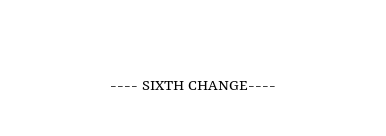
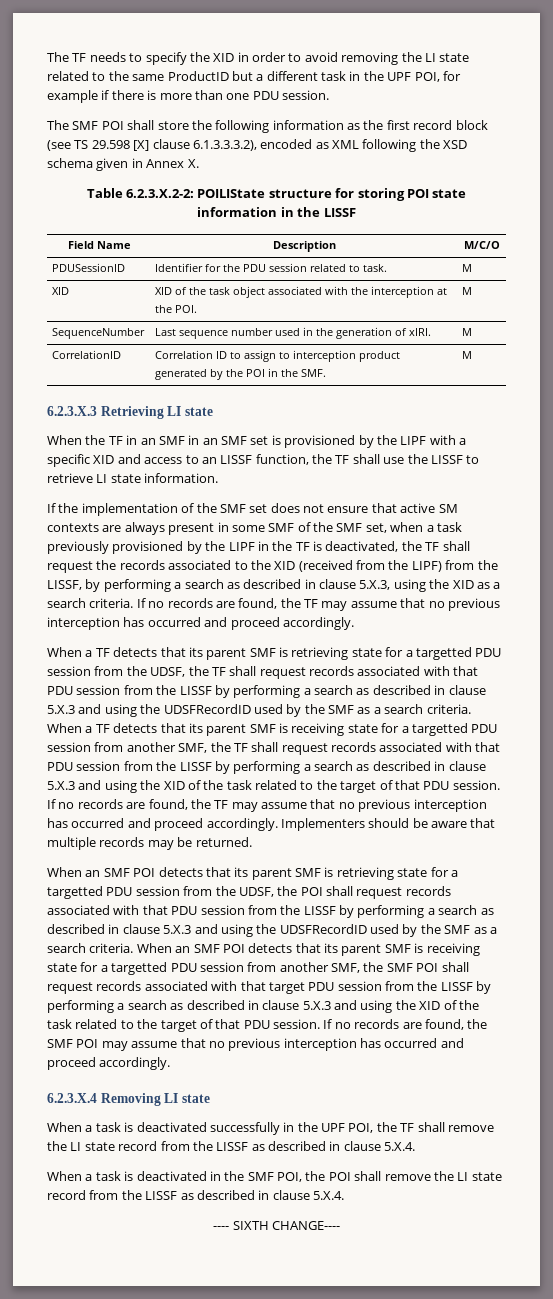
(109, 88) none -> [47,52,470,65] [47,71,461,82] [47,90,329,103] [47,120,488,133] [47,139,468,152] [47,158,199,171] [86,188,467,201] [197,207,356,217] [67,241,131,249] [272,241,336,252] [463,241,500,249] [52,263,126,272] [155,263,388,272] [462,264,473,272] [52,287,70,295] [155,286,448,298] [155,305,198,313] [462,287,473,295] [52,328,146,339] [155,327,432,339] [462,328,473,336] [52,350,122,359] [155,350,401,362] [155,368,327,380] [462,351,473,359] [47,406,213,419] [47,435,466,448] [47,454,480,467] [47,473,219,483] [47,503,458,516] [47,522,462,535] [47,541,470,554] [47,560,498,573] [47,579,501,592] [47,598,500,611] [47,617,354,630] [47,647,502,660] [47,666,479,679] [47,685,486,698] [47,704,471,717] [47,723,498,736] [47,742,501,755] [47,761,486,774] [47,780,500,793] [47,799,487,812] [47,818,496,831] [47,837,252,850] [47,867,458,880] [47,886,451,899] [47,905,494,918] [47,924,497,937] [47,943,480,956] [47,962,469,975] [47,981,492,994] [47,1000,479,1013] [47,1019,488,1032] [47,1038,464,1051] [47,1057,171,1070] [47,1093,210,1106] [47,1122,494,1135] [47,1141,416,1151] [47,1171,502,1182] [47,1190,344,1200] The TF needs to specify the XID in order to avoid removing the LI state related to the same ProductID but a different task in the UPF POI, for example if there is more than one PDU session. // The SMF POI shall store the following information as the first record block (see TS 29.598 [X] clause 6.1.3.3.3.2), encoded as XML following the XSD schema given in Annex X. // Table 6.2.3.X.2-2: POILIState structure for storing POI state information in the LISSF // Field Name | Description | M/C/O // PDUSessionID | Identifier for the PDU session related to task. | M // XID | XID of the task object associated with the interception at the POI. | M // SequenceNumber | Last sequence number used in the generation of xIRI. | M // CorrelationID | Correlation ID to assign to interception product generated by the POI in the SMF. | M // 6.2.3.X.3 Retrieving LI state // When the TF in an SMF in an SMF set is provisioned by the LIPF with a specific XID and access to an LISSF function, the TF shall use the LISSF to retrieve LI state information. // If the implementation of the SMF set does not ensure that active SM contexts are always present in some SMF of the SMF set, when a task previously provisioned by the LIPF in the TF is deactivated, the TF shall request the records associated to the XID (received from the LIPF) from the LISSF, by performing a search as described in clause 5.X.3, using the XID as a search criteria. If no records are found, the TF may assume that no previous interception has occurred and proceed accordingly. // When a TF detects that its parent SMF is retrieving state for a targetted PDU session from the UDSF, the TF shall request records associated with that PDU session from the LISSF by performing a search as described in clause 5.X.3 and using the UDSFRecordID used by the SMF as a search criteria. When a TF detects that its parent SMF is receiving state for a targetted PDU session from another SMF, the TF shall request records associated with that PDU session from the LISSF by performing a search as described in clause 5.X.3 and using the XID of the task related to the target of that PDU session. If no records are found, the TF may assume that no previous interception has occurred and proceed accordingly. Implementers should be aware that multiple records may be returned. // When an SMF POI detects that its parent SMF is retrieving state for a targetted PDU session from the UDSF, the POI shall request records associated with that PDU session from the LISSF by performing a search as described in clause 5.X.3 and using the UDSFRecordID used by the SMF as a search criteria. When an SMF POI detects that its parent SMF is receiving state for a targetted PDU session from another SMF, the SMF POI shall request records associated with that target PDU session from the LISSF by performing a search as described in clause 5.X.3 and using the XID of the task related to the target of that PDU session. If no records are found, the SMF POI may assume that no previous interception has occurred and proceed accordingly. // 6.2.3.X.4 Removing LI state // When a task is deactivated successfully in the UPF POI, the TF shall remove the LI state record from the LISSF as described in clause 5.X.4. // When a task is deactivated in the SMF POI, the POI shall remove the LI state record from the LISSF as described in clause 5.X.4. //

